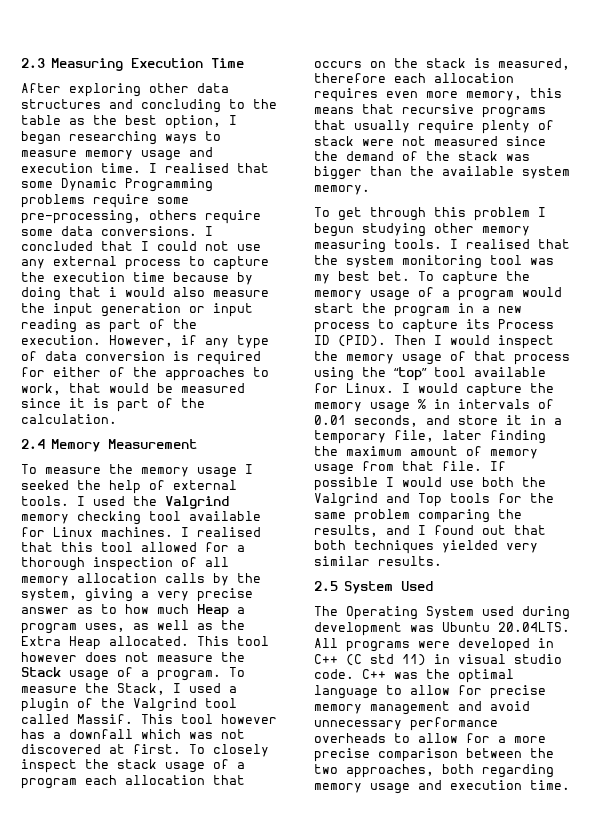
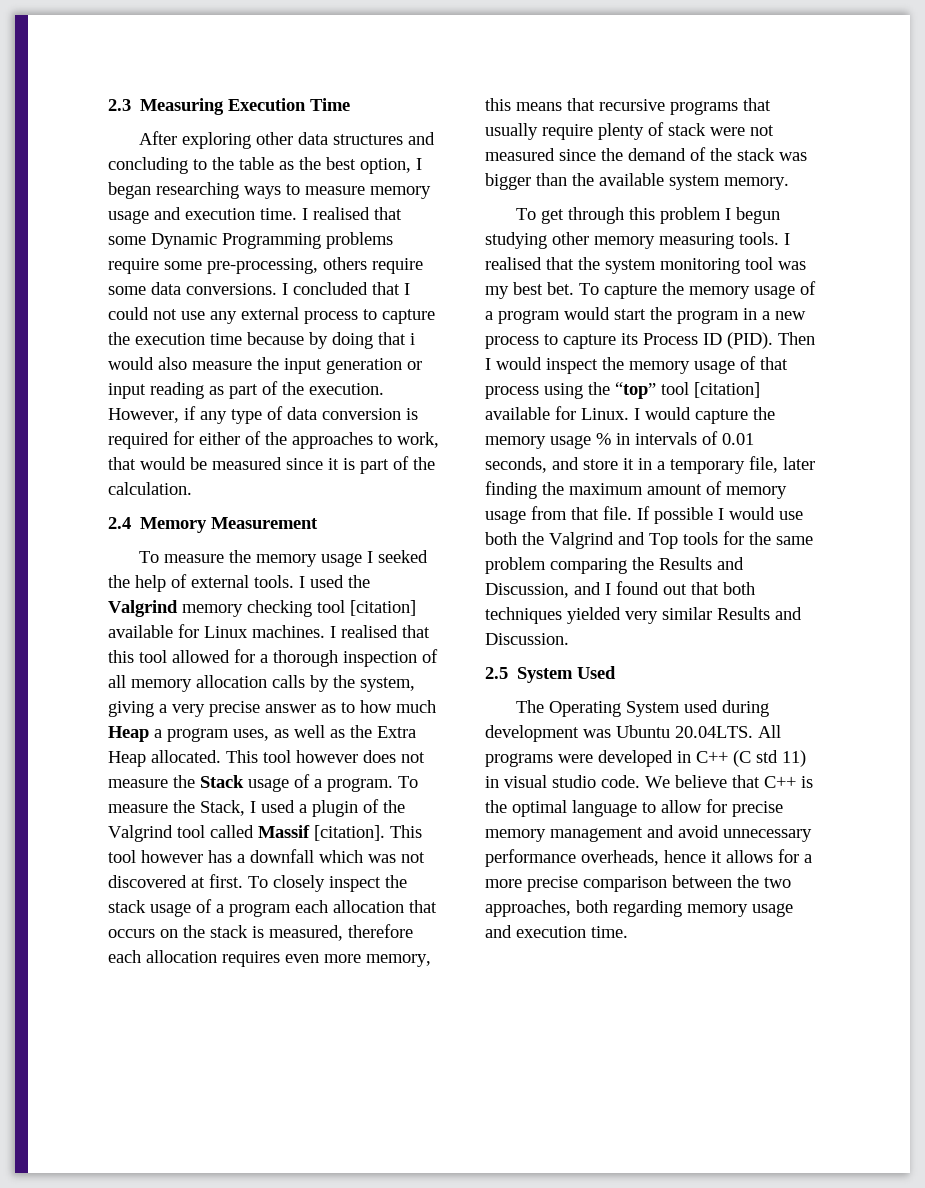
(181, 516) none -> [350,600,416,616] [citation]
[77,714,133,724] Massif. -> [258,825,385,841] Massif [citation].
(466, 372) none -> [694,382,760,398] [citation]
[314,525,378,537] results, -> [659,557,744,570] [485,583,569,598] Results and Discussion,
[378,556,442,566] results. -> [717,607,802,620] [485,633,569,645] Results and Discussion.
[362,669,418,679] C++ was -> [645,775,813,788] We believe that C++ is
[314,733,458,743] overheads to allow -> [581,850,773,866] overheads, hence it allows

